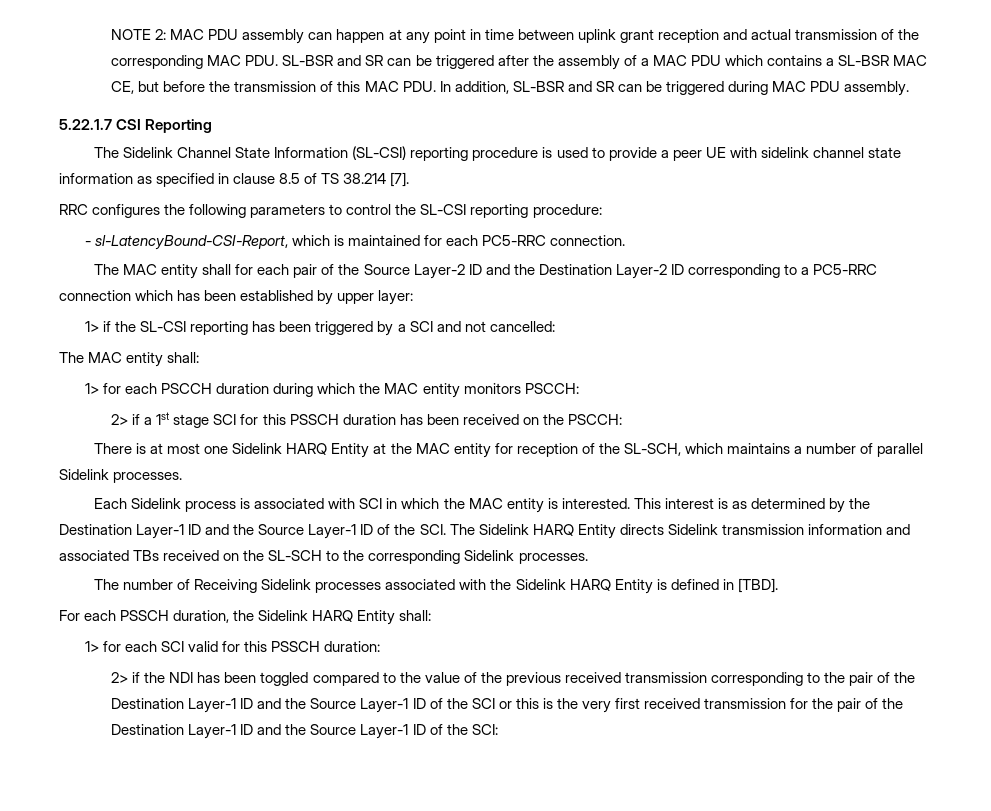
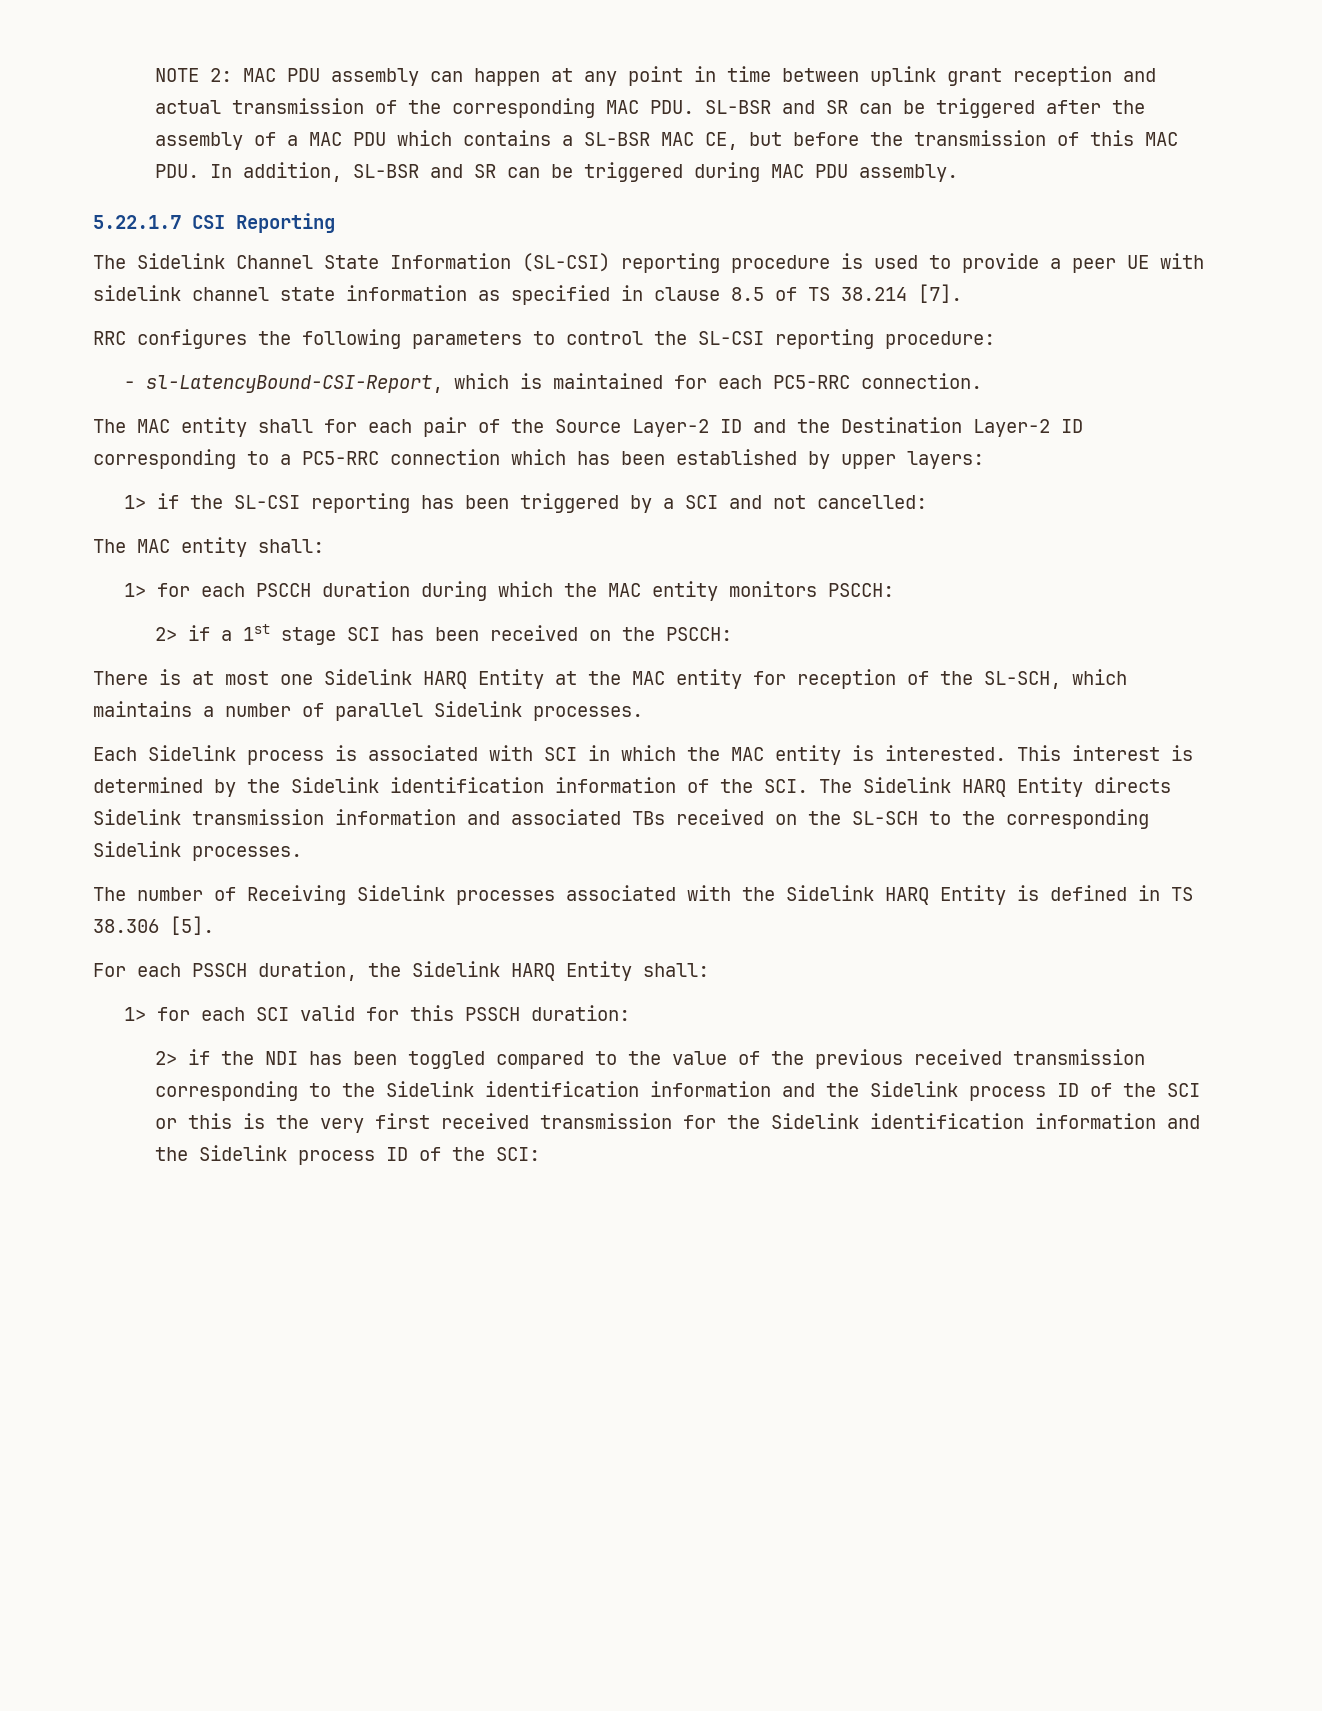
[378,290,414,305] layer: -> [907,451,984,469] layers:
[240,414,396,425] for this PSSCH duration -> (380, 634) none
[731,501,747,509] as -> (1193, 753) none
[59,524,374,539] Destination Layer-1 ID and the Source Layer-1 ID -> [291,777,676,793] Sidelink identification information
[737,578,778,593] [TBD]. -> [1171,887,1193,901] [93,916,214,935] TS 38.306 [5].
[849,672,916,686] [111,698,409,713] pair of the Destination Layer-1 ID and the Source Layer-1 -> [385,1081,1046,1101] Sidelink identification information and the Sidelink process
[837,698,904,712] [111,724,409,739] pair of the Destination Layer-1 ID and the Source Layer-1 -> [770,1113,1200,1129] [154,1145,375,1165] Sidelink identification information and the Sidelink process

